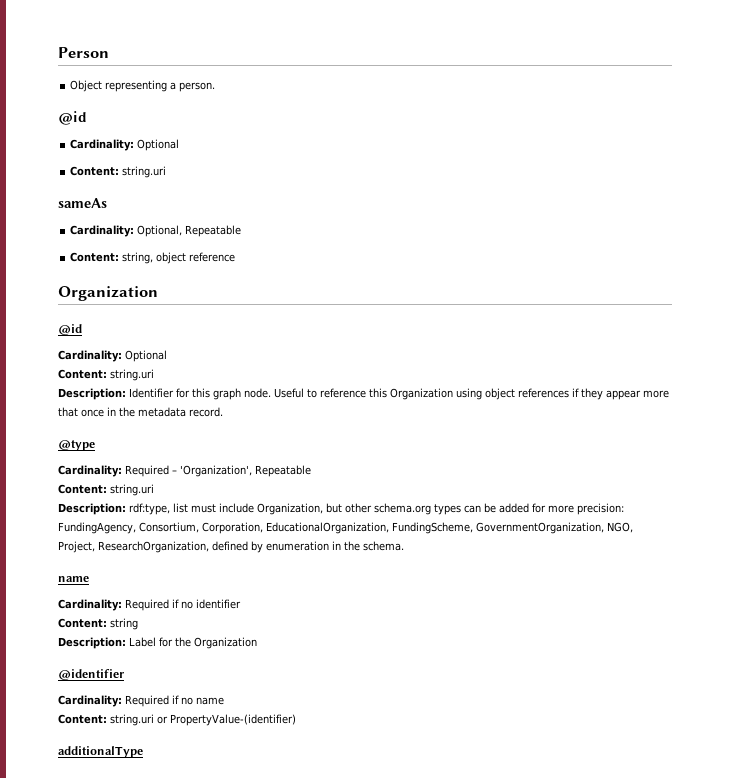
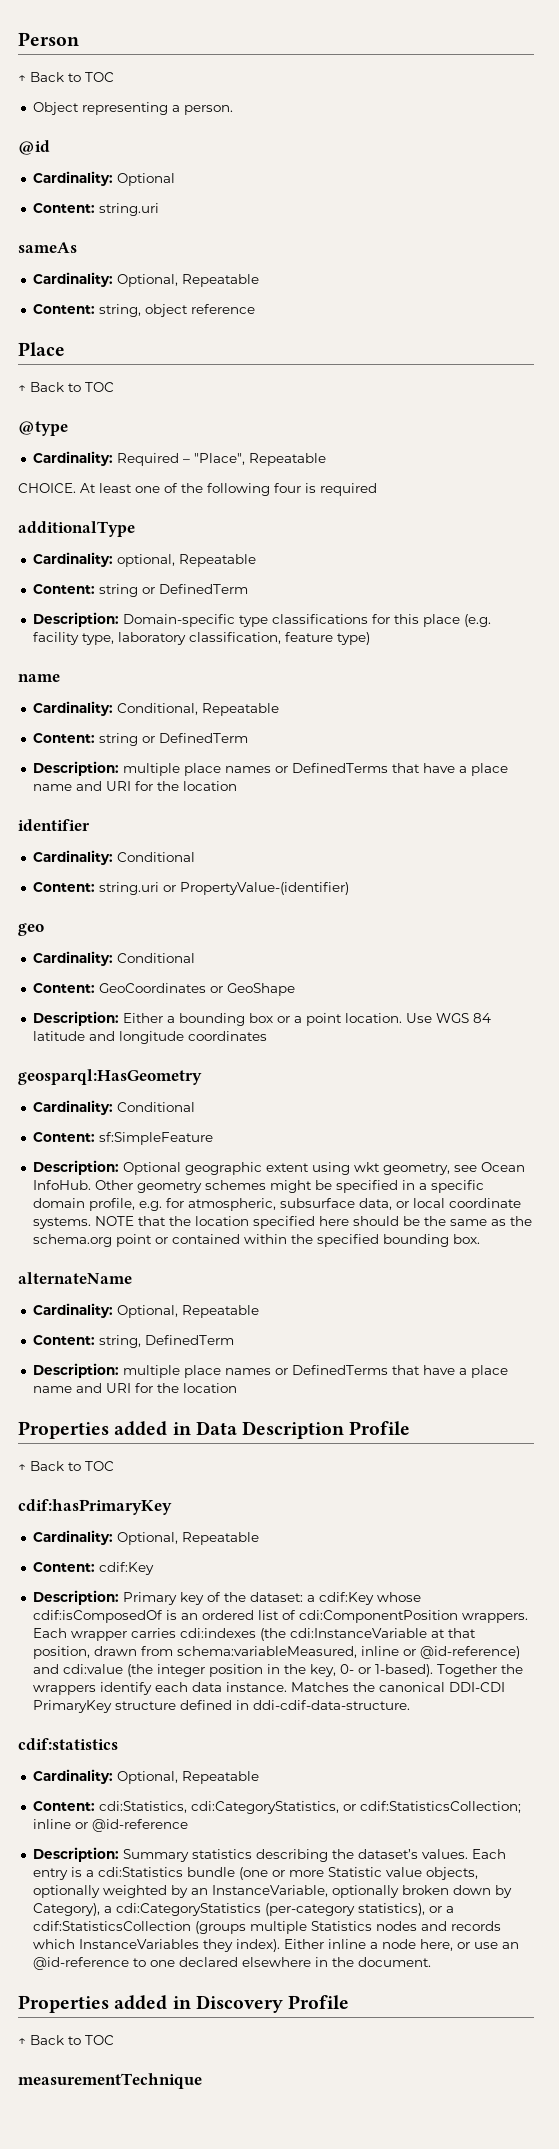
(109, 52) none -> [18,72,114,82] // ↑ Back to TOC
[58,286,158,301] [58,324,82,335] [58,350,167,362] [58,369,154,381] [58,388,669,400] [58,407,223,417] [58,440,95,451] [58,465,311,477] [58,484,154,496] [58,503,624,515] [58,522,633,534] [58,541,404,553] [58,576,89,582] [58,599,241,611] [58,618,138,630] [58,637,257,649] [58,669,124,680] [58,695,224,707] [58,714,296,726] [58,746,143,758] Organization // @id // Cardinality: Optional // Content: string.uri // Description: Identifier for this graph node. Useful to reference this Organization using object references if they appear more that once in the metadata record. // @type // Cardinality: Required – 'Organization', Repeatable // Content: string.uri // Description: rdf:type, list must include Organization, but other schema.org types can be added for more precision: FundingAgency, Consortium, Corporation, EducationalOrganization, FundingScheme, GovernmentOrganization, NGO, Project, ResearchOrganization, defined by enumeration in the schema. // name // Cardinality: Required if no identifier // Content: string // Description: Label for the Organization // @identifier // Cardinality: Required if no name // Content: string.uri or PropertyValue-(identifier) // additionalType -> [18,342,65,356] [18,382,114,392] [18,421,68,436] [32,451,326,466] [18,483,377,496] [18,521,135,537] [32,552,256,567] [32,584,248,597] [32,612,491,627] [32,632,370,645] [18,674,60,682] [32,701,279,716] [32,733,248,746] [32,761,508,776] [32,781,237,791] [18,819,90,831] [32,850,195,865] [32,882,349,895] [18,923,44,936] [32,951,195,966] [32,983,295,996] [32,1011,491,1026] [32,1031,267,1044] [18,1069,202,1085] [32,1100,195,1115] [32,1132,213,1145] [32,1160,525,1175] [32,1180,484,1193] [32,1198,521,1211] [32,1216,532,1229] [32,1234,480,1247] [18,1272,132,1284] [32,1303,259,1318] [32,1335,234,1348] [32,1363,508,1378] [32,1383,237,1393] [18,1421,411,1439] [18,1461,114,1471] [18,1499,172,1515] [32,1530,259,1545] [32,1562,154,1575] [32,1590,421,1605] [32,1610,528,1623] [32,1628,476,1641] [32,1646,520,1659] [32,1664,523,1677] [32,1682,505,1695] [32,1700,410,1713] [18,1738,118,1750] [32,1769,259,1784] [32,1801,521,1814] [32,1819,188,1832] [32,1847,506,1862] [32,1867,478,1880] [32,1885,512,1898] [32,1903,454,1916] [32,1921,501,1934] [32,1939,519,1952] [32,1957,431,1970] [18,1995,350,2013] [18,2035,114,2045] [18,2073,202,2089] Place // ↑ Back to TOC // @type // Cardinality: Required – "Place", Repeatable // CHOICE. At least one of the following four is required // additionalType // Cardinality: optional, Repeatable // Content: string or DefinedTerm // Description: Domain-specific type classifications for this place (e.g. facility type, laboratory classification, feature type) // name // Cardinality: Conditional, Repeatable // Content: string or DefinedTerm // Description: multiple place names or DefinedTerms that have a place name and URI for the location // identifier // Cardinality: Conditional // Content: string.uri or PropertyValue-(identifier) // geo // Cardinality: Conditional // Content: GeoCoordinates or GeoShape // Description: Either a bounding box or a point location. Use WGS 84 latitude and longitude coordinates // geosparql:HasGeometry // Cardinality: Conditional // Content: sf:SimpleFeature // Description: Optional geographic extent using wkt geometry, see Ocean InfoHub. Other geometry schemes might be specified in a specific domain profile, e.g. for atmospheric, subsurface data, or local coordinate systems. NOTE that the location specified here should be the same as the schema.org point or contained within the specified bounding box. // alternateName // Cardinality: Optional, Repeatable // Content: string, DefinedTerm // Description: multiple place names or DefinedTerms that have a place name and URI for the location // Properties added in Data Description Profile // ↑ Back to TOC // cdif:hasPrimaryKey // Cardinality: Optional, Repeatable // Content: cdif:Key // Description: Primary key of the dataset: a cdif:Key whose cdif:isComposedOf is an ordered list of cdi:ComponentPosition wrappers. Each wrapper carries cdi:indexes (the cdi:InstanceVariable at that position, drawn from schema:variableMeasured, inline or @id-reference) and cdi:value (the integer position in the key, 0- or 1-based). Together the wrappers identify each data instance. Matches the canonical DDI-CDI PrimaryKey structure defined in ddi-cdif-data-structure. // cdif:statistics // Cardinality: Optional, Repeatable // Content: cdi:Statistics, cdi:CategoryStatistics, or cdif:StatisticsCollection; inline or @id-reference // Description: Summary statistics describing the dataset’s values. Each entry is a cdi:Statistics bundle (one or more Statistic value objects, optionally weighted by an InstanceVariable, optionally broken down by Category), a cdi:CategoryStatistics (per-category statistics), or a cdif:StatisticsCollection (groups multiple Statistics nodes and records which InstanceVariables they index). Either inline a node here, or use an @id-reference to one declared elsewhere in the document. // Properties added in Discovery Profile // ↑ Back to TOC // measurementTechnique

